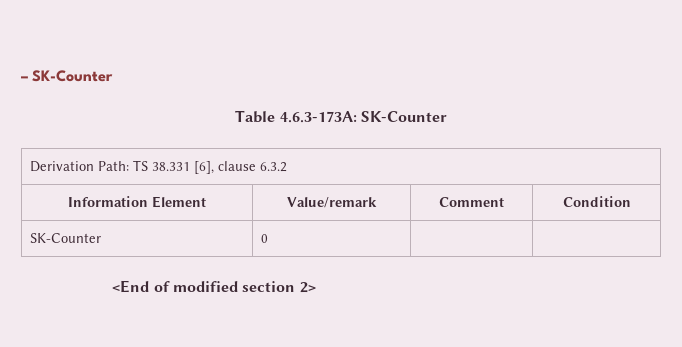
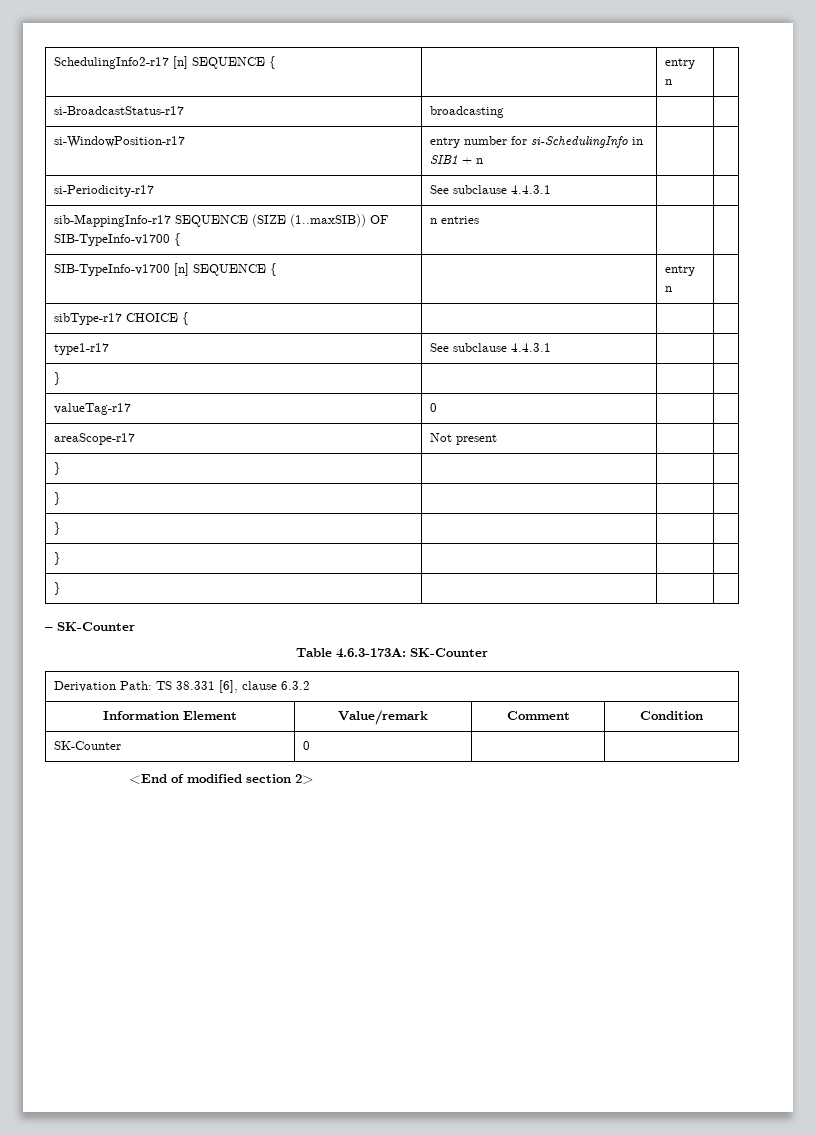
(21, 78) none -> [54,56,277,69] [665,58,696,69] [665,79,673,85] [54,106,185,115] [430,106,505,118] [54,136,186,148] [430,136,644,148] [430,155,484,164] [54,185,155,197] [430,185,552,194] [54,214,389,227] [54,233,182,246] [430,216,480,224] [54,263,278,276] [665,265,696,276] [665,286,673,292] [54,312,190,325] [54,343,110,355] [430,343,552,352] [54,372,62,385] [54,403,132,415] [430,403,438,412] [54,433,136,445] [430,433,498,445] [54,462,62,475] [54,492,62,505] [54,522,62,535] [54,552,62,565] [54,582,62,595] SchedulingInfo2-r17 [n] SEQUENCE { | | entry n | // si-BroadcastStatus-r17 | broadcasting | | // si-WindowPosition-r17 | entry number for si-SchedulingInfo in SIB1 + n | | // si-Periodicity-r17 | See subclause 4.4.3.1 | | // sib-MappingInfo-r17 SEQUENCE (SIZE (1..maxSIB)) OF SIB-TypeInfo-v1700 { | n entries | | // SIB-TypeInfo-v1700 [n] SEQUENCE { | | entry n | // sibType-r17 CHOICE { | | | // type1-r17 | See subclause 4.4.3.1 | | // } | | | // valueTag-r17 | 0 | | // areaScope-r17 | Not present | | // } | | | // } | | | // } | | | // } | | | // } | | | //

